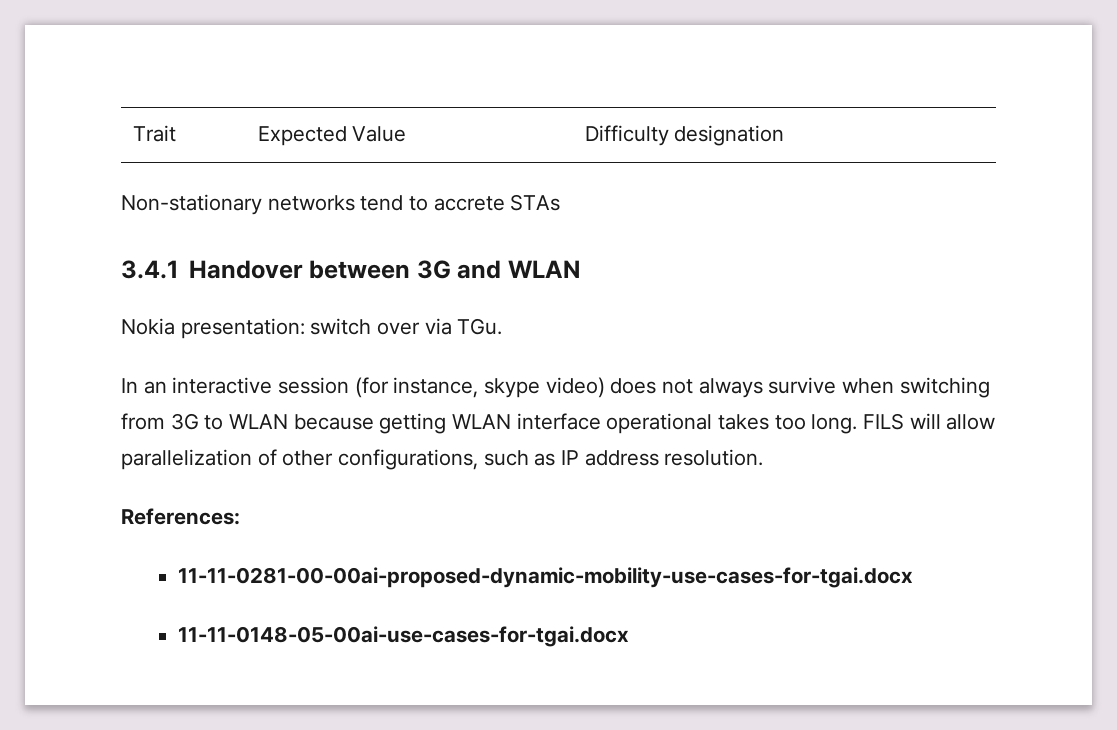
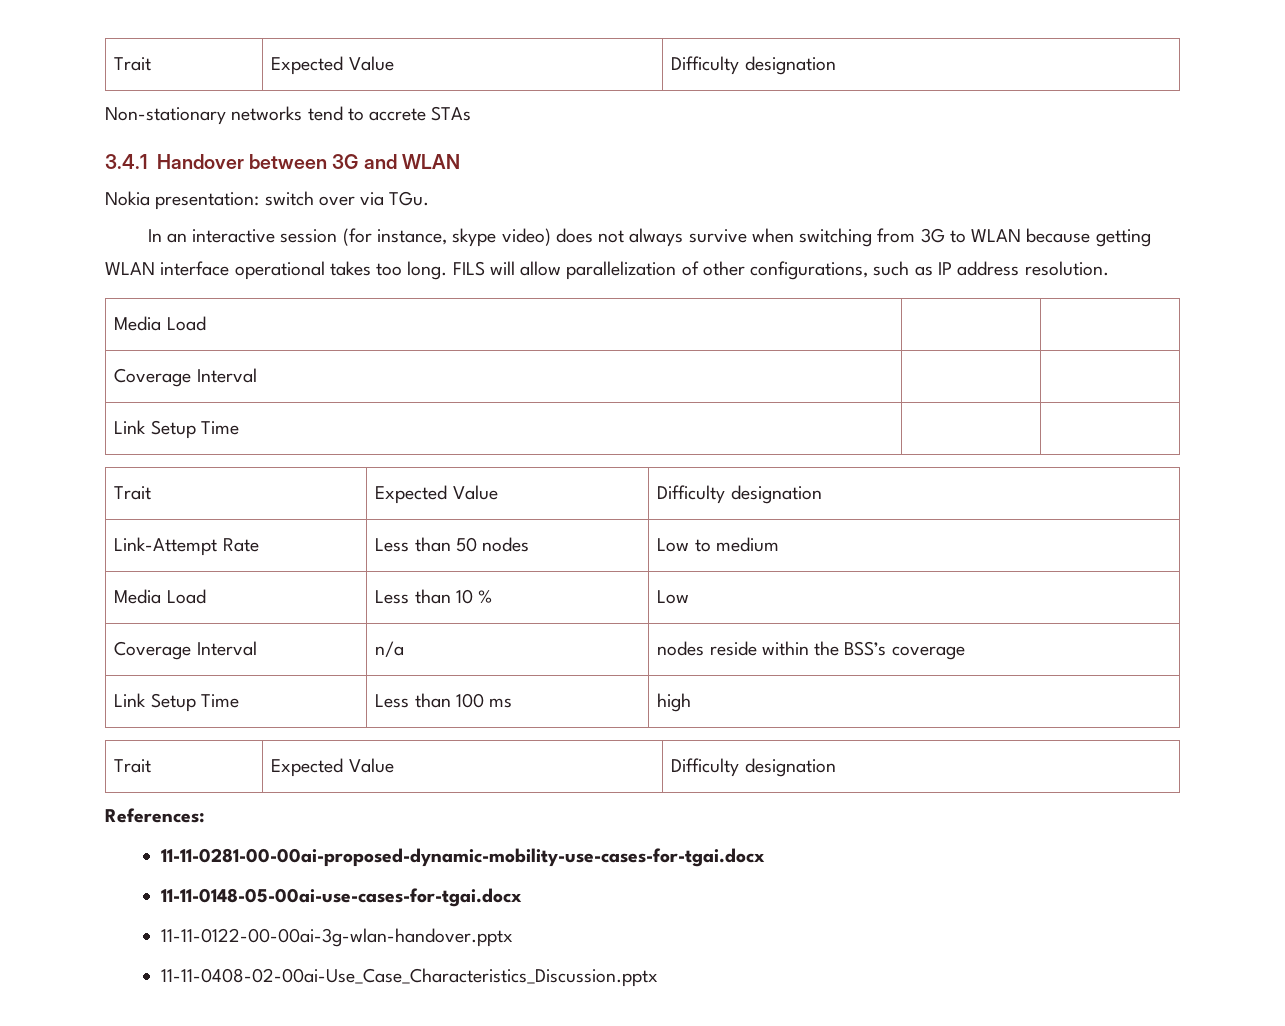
(764, 457) none -> [114,316,206,331] [114,368,257,387] [114,420,239,439] [114,486,152,500] [375,485,498,504] [657,485,822,504] [114,537,259,556] [375,537,530,552] [657,537,779,552] [114,589,206,604] [375,589,493,604] [657,590,690,604] [114,641,257,660] [375,641,405,657] [657,641,965,660] [114,693,239,712] [375,693,513,708] [657,693,692,712] [114,759,152,773] [271,758,394,777] [671,758,836,777] // Media Load | | // Coverage Interval | | // Link Setup Time | | // Trait | Expected Value | Difficulty designation // Link-Attempt Rate | Less than 50 nodes | Low to medium // Media Load | Less than 10 % | Low // Coverage Interval | n/a | nodes reside within the BSS’s coverage // Link Setup Time | Less than 100 ms | high // Trait | Expected Value | Difficulty designation
(629, 636) none -> [160,928,513,947] [160,968,658,987] // 11-11-0122-00-00ai-3g-wlan-handover.pptx // 11-11-0408-02-00ai-Use_Case_Characteristics_Discussion.pptx

